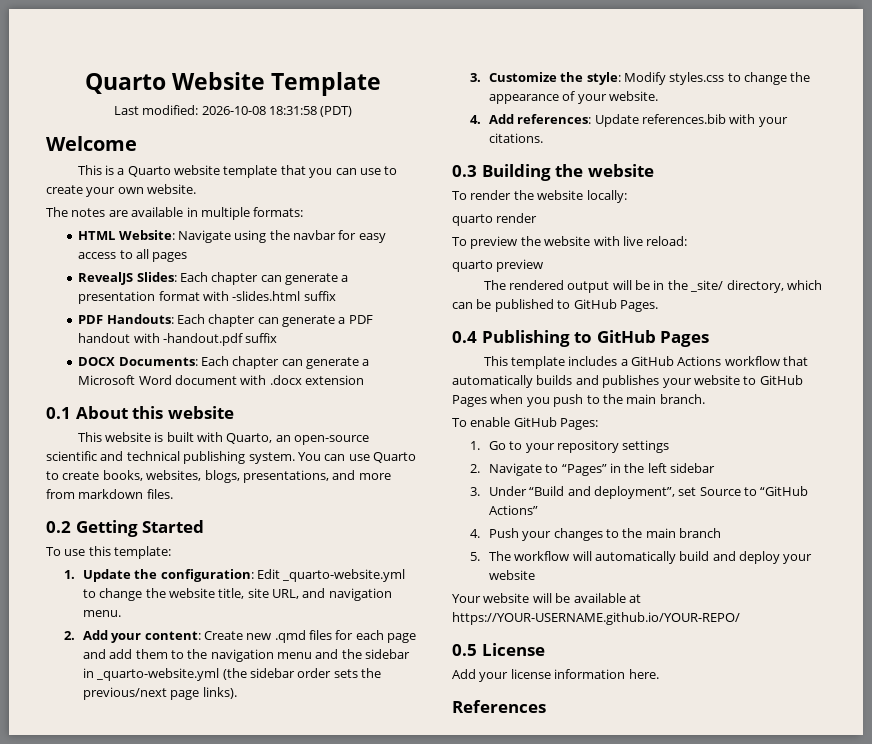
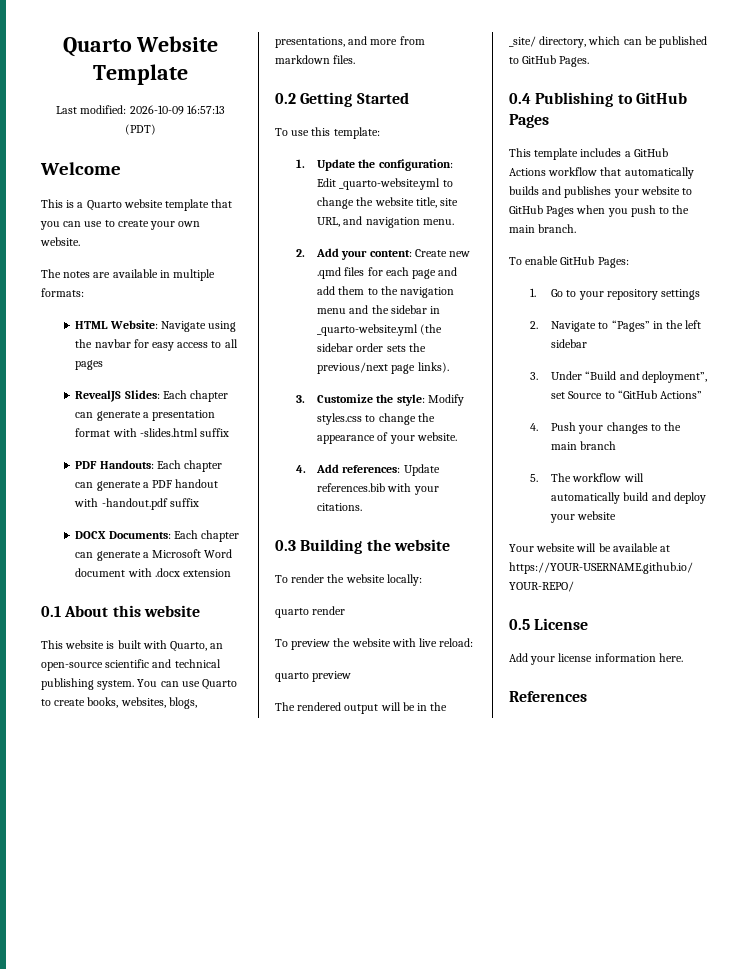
[201,106,317,115] 2026-10-08 18:31:58 -> [129,105,225,115] 2026-10-09 16:57:13

